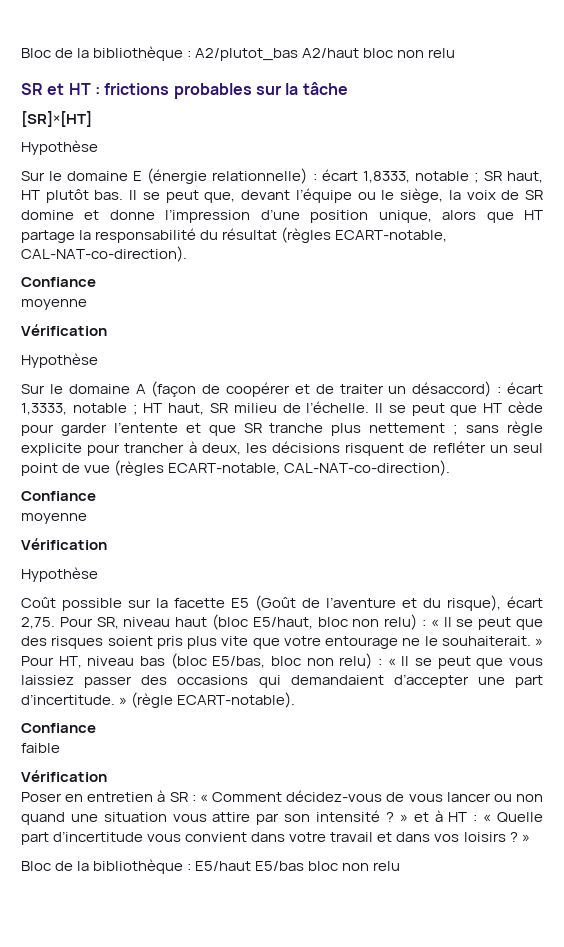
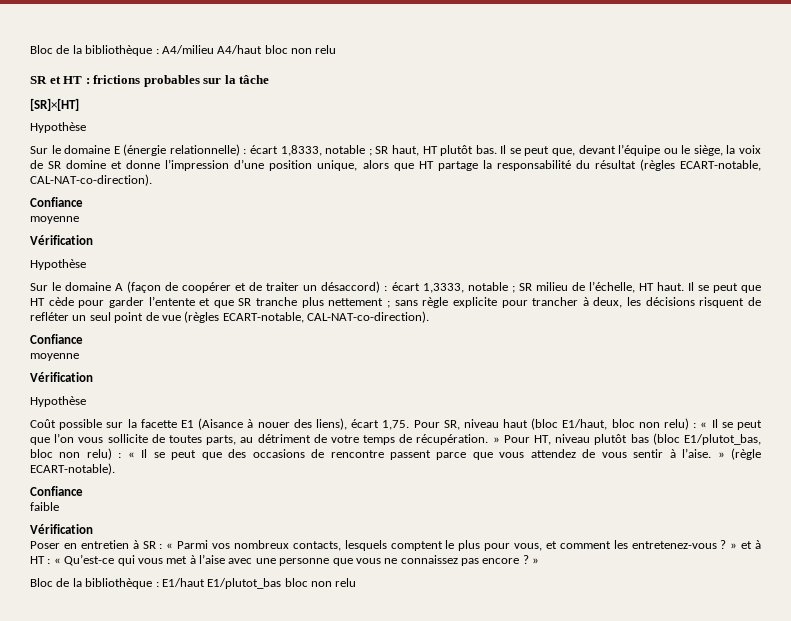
[21,46,360,61] Bloc de la bibliothèque : A2/plutot_bas A2/haut -> [30,45,263,56] Bloc de la bibliothèque : A4/milieu A4/haut
[143,403,205,415] HT haut, -> (515, 289) none
[306,401,370,413] l’échelle. -> [588,281,684,293] l’échelle, HT haut.
[231,595,543,611] [21,617,55,629] E5 (Goût de l’aventure et du risque), écart 2,75. -> [180,418,410,430] E1 (Aisance à nouer des liens), écart 1,75.
[252,617,313,629] E5/haut, -> [562,418,763,430] [30,433,761,445] E1/haut, bloc non relu) : « Il se peut que l’on vous sollicite de toutes parts, au détriment de votre temps de récupération. » Pour HT, niveau plutôt bas (bloc E1/plutot_bas,
[51,636,543,649] [21,653,544,669] [21,674,543,688] [21,694,115,705] risques soient pris plus vite que votre entourage ne le souhaiterait. » Pour HT, niveau bas (bloc E5/bas, bloc non relu) : « Il se peut que vous laissiez passer des occasions qui demandaient d’accepter une part d’incertitude. -> [252,448,712,460] occasions de rencontre passent parce que vous attendez de vous sentir à l’aise.
[212,790,543,802] [21,810,381,825] Comment décidez-vous de vous lancer ou non quand une situation vous attire par son intensité -> [177,540,717,551] Parmi vos nombreux contacts, lesquels comptent le plus pour vous, et comment les entretenez-vous
[497,812,544,823] [21,831,506,845] Quelle part d’incertitude vous convient dans votre travail et dans vos loisirs -> [64,554,520,566] Qu’est-ce qui vous met à l’aise avec une personne que vous ne connaissez pas encore
[195,861,305,871] E5/haut E5/bas -> [161,578,282,589] E1/haut E1/plutot_bas

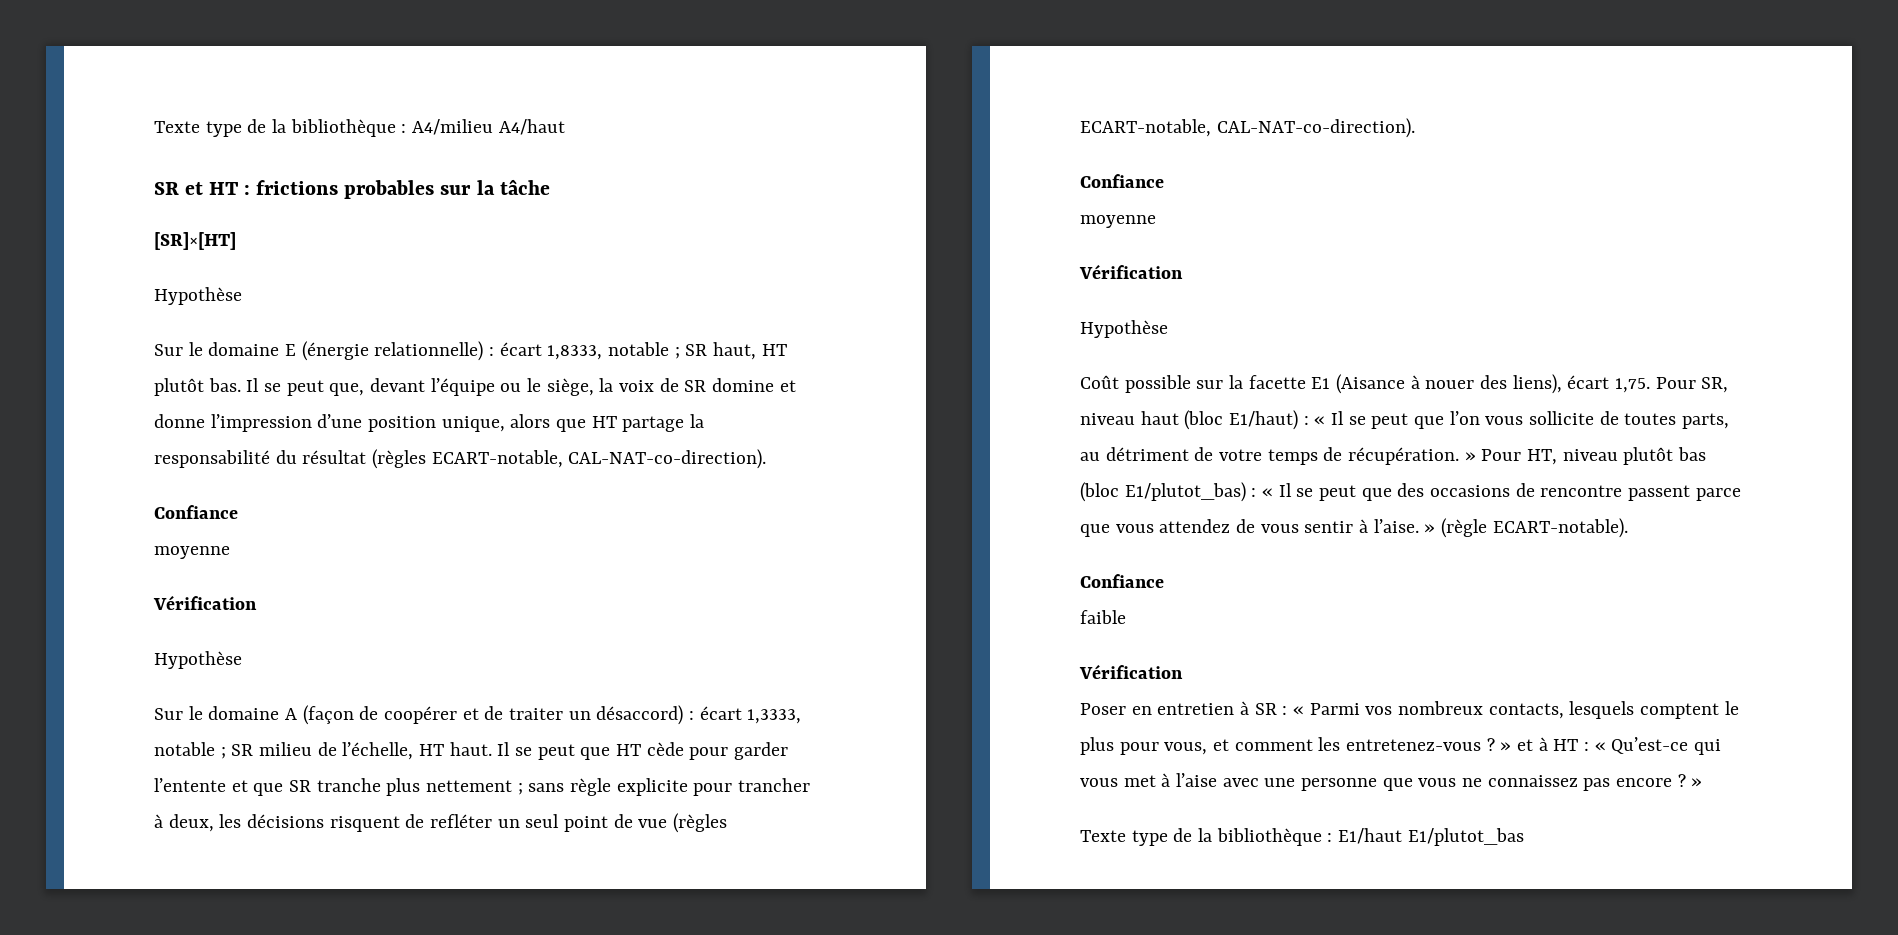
[30,45,53,54] Bloc -> [154,121,242,137] Texte type
[264,45,337,54] bloc non relu -> (565, 127) none
[562,418,690,430] E1/haut, bloc non relu) -> [1229,410,1299,430] E1/haut)
[684,434,761,445] [30,448,112,460] E1/plutot_bas, bloc non relu) -> [1124,482,1246,502] E1/plutot_bas)
[30,578,53,587] Bloc -> [1080,830,1168,846] Texte type
[284,578,357,587] bloc non relu -> (1524, 837) none

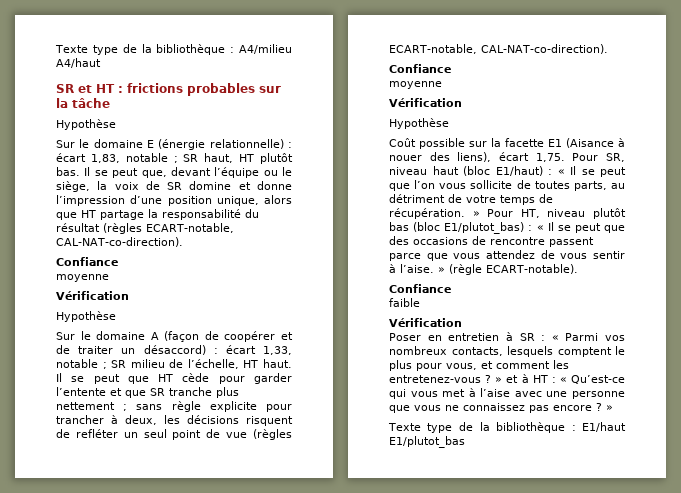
[154,232,236,250] // [SR]×[HT] -> (110, 103) none
[547,345,603,360] 1,8333, -> [90,154,120,163] 1,83,
[747,709,802,724] 1,3333, -> [263,346,292,355] 1,33,

